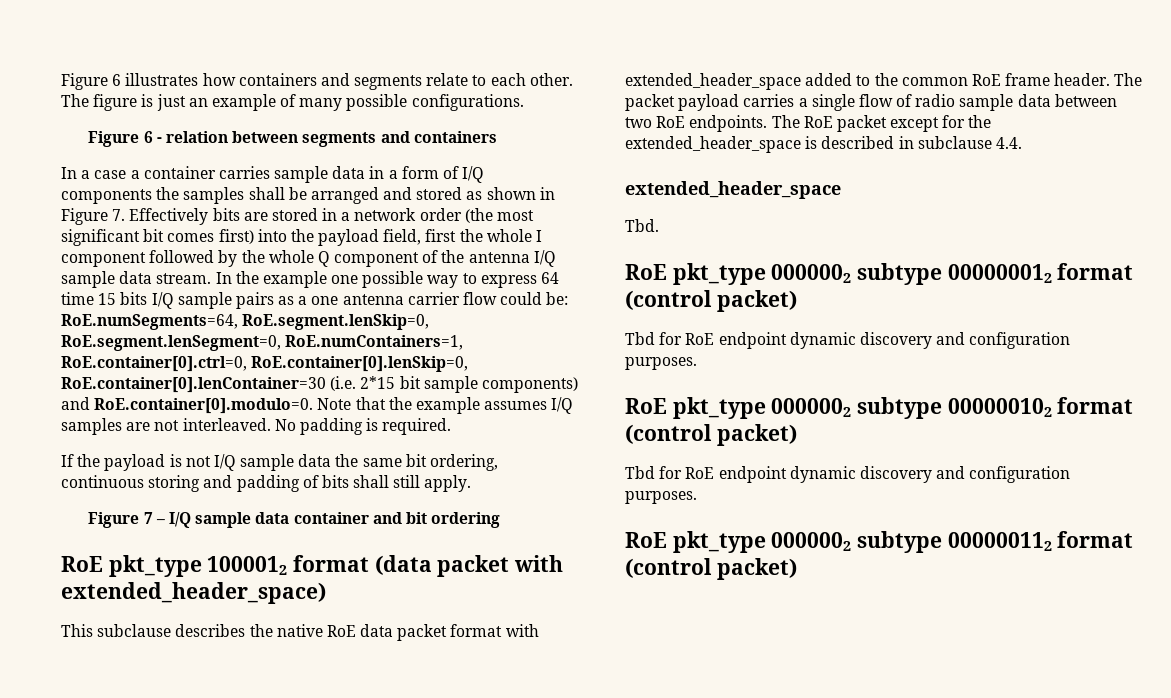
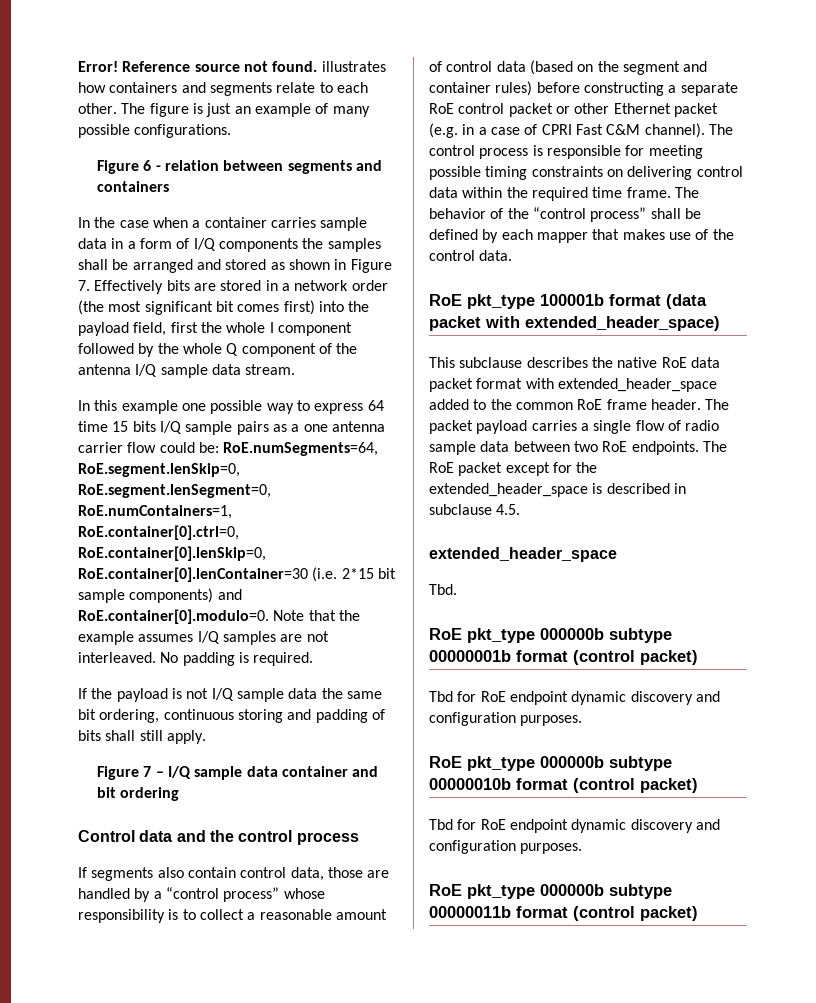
[61,73,122,90] Figure 6 -> [78,61,318,72] Error! Reference source not found.
[81,170,127,179] a case -> [94,217,188,228] the case when
[215,271,259,284] In the -> [78,400,118,411] // In this
[61,555,288,577] // RoE pkt_type 1000012 -> [78,830,359,845] [78,867,390,881] [78,887,325,902] [78,909,387,923] [429,60,708,75] [429,81,738,96] [429,103,718,117] [429,123,733,138] [429,145,703,159] [429,166,743,180] [429,187,699,201] [429,207,701,222] [429,229,734,243] [429,250,513,261] [429,294,604,309] // Control data and the control process // If segments also contain control data, those are handled by a “control process” whose responsibility is to collect a reasonable amount of control data (based on the segment and container rules) before constructing a separate RoE control packet or other Ethernet packet (e.g. in a case of CPRI Fast C&M channel). The control process is responsible for meeting possible timing constraints on delivering control data within the required time frame. The behavior of the “control process” shall be defined by each mapper that makes use of the control data. // RoE pkt_type 100001b
[995,137,1022,149] 4.4. -> [496,504,521,515] 4.5.
[771,263,1052,285] 0000002 subtype 000000012 -> [540,628,672,643] [429,650,511,662] 000000b subtype 00000001b
[771,397,1052,419] 0000002 subtype 000000102 -> [540,756,672,771] [429,778,511,790] 000000b subtype 00000010b
[771,531,1052,553] 0000002 subtype 000000112 -> [540,884,672,899] [429,906,511,918] 000000b subtype 00000011b

